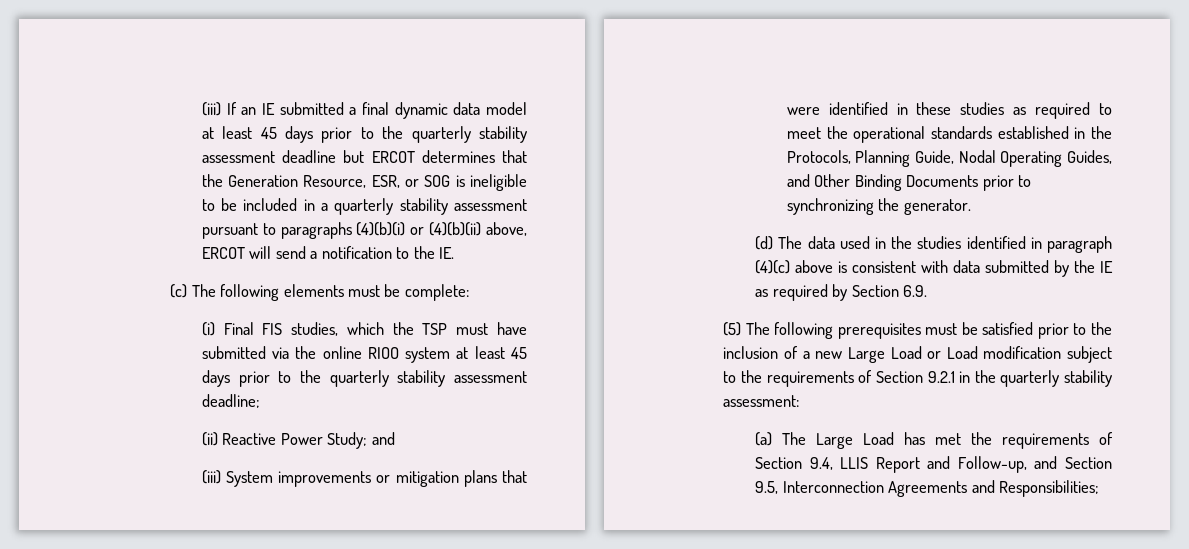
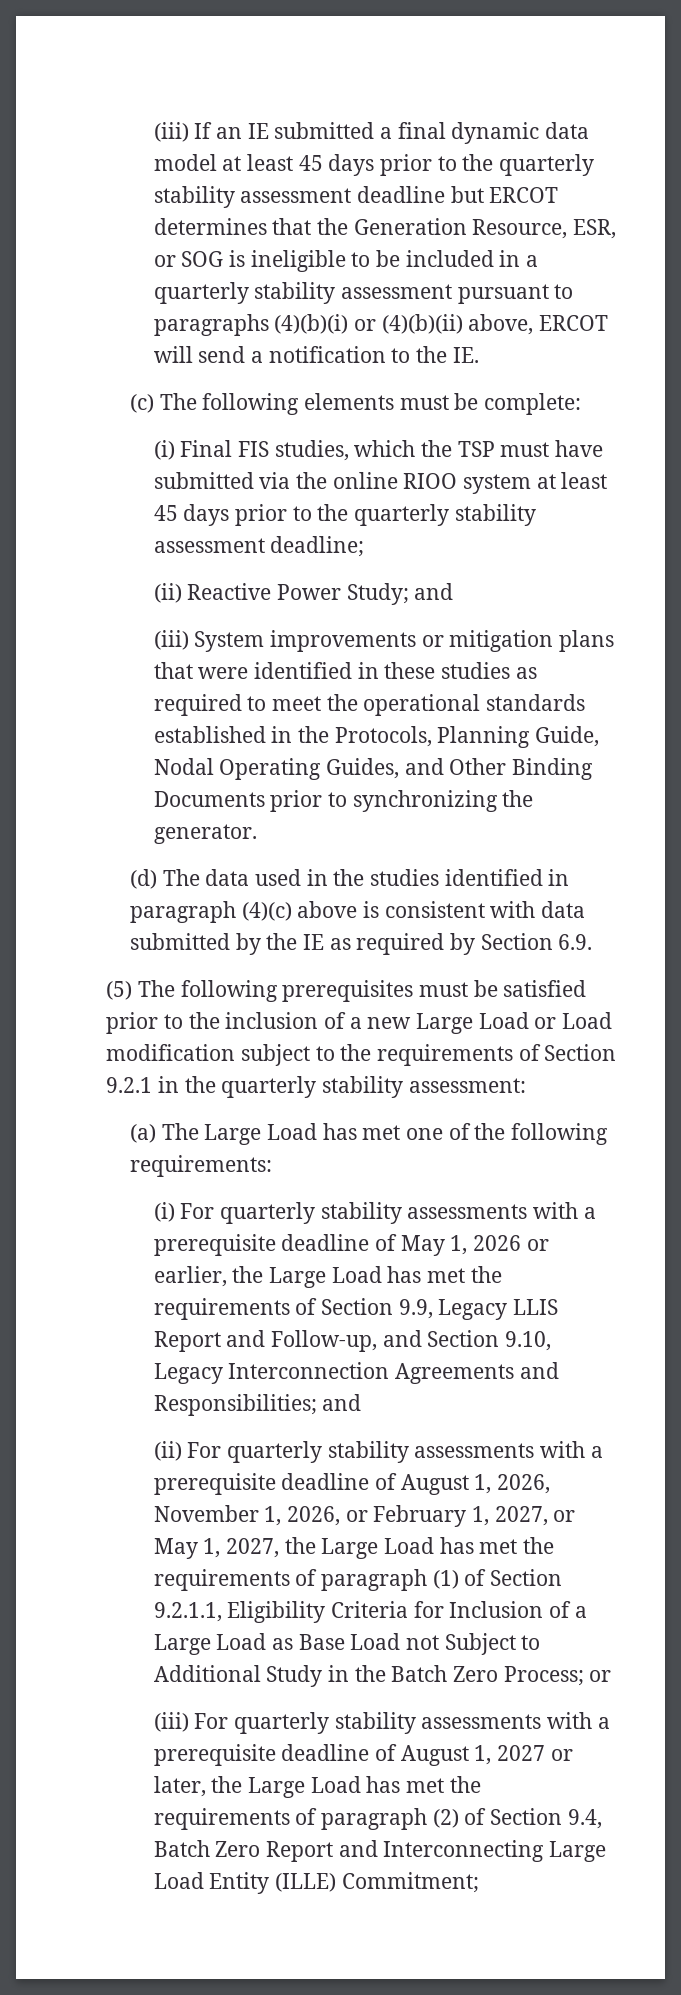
[971,432,1113,449] [755,457,833,470] the requirements of Section 9.4, -> [406,1123,609,1145] [129,1155,272,1177] [153,1202,596,1224] [153,1234,549,1256] [153,1266,502,1288] [153,1298,508,1320] one of the following requirements: // (i) For quarterly stability assessments with a prerequisite deadline of May 1, 2026 or earlier, the Large Load has met the requirements of Section 9.9, Legacy
[755,481,779,494] 9.5, -> [505,1331,552,1351] [153,1363,223,1384] 9.10, Legacy
(1099, 488) none -> [322,1394,362,1411] [153,1441,603,1463] [153,1473,551,1495] [153,1505,576,1527] [153,1537,555,1559] [153,1569,563,1591] [153,1601,587,1623] [153,1633,541,1655] [153,1665,612,1687] [153,1712,610,1734] [153,1744,573,1766] [153,1776,481,1798] [153,1808,602,1830] [153,1840,607,1862] [153,1872,479,1894] and // (ii) For quarterly stability assessments with a prerequisite deadline of August 1, 2026, November 1, 2026, or February 1, 2027, or May 1, 2027, the Large Load has met the requirements of paragraph (1) of Section 9.2.1.1, Eligibility Criteria for Inclusion of a Large Load as Base Load not Subject to Additional Study in the Batch Zero Process; or // (iii) For quarterly stability assessments with a prerequisite deadline of August 1, 2027 or later, the Large Load has met the requirements of paragraph (2) of Section 9.4, Batch Zero Report and Interconnecting Large Load Entity (ILLE) Commitment;

